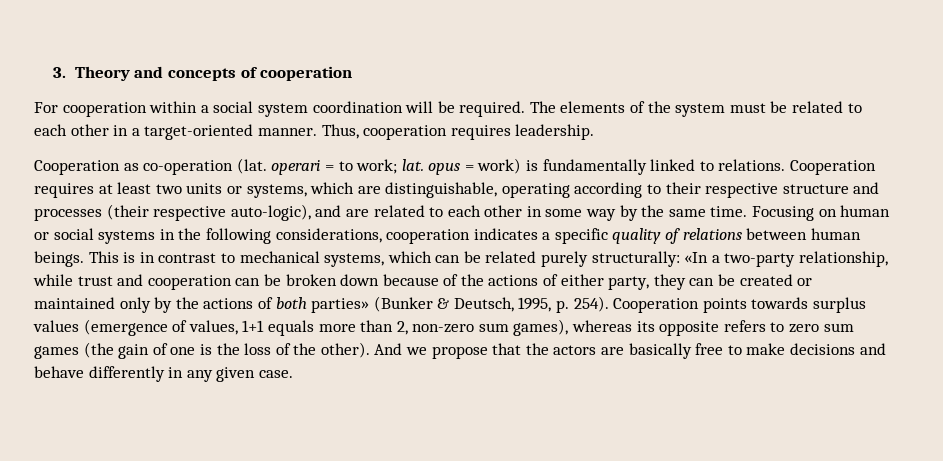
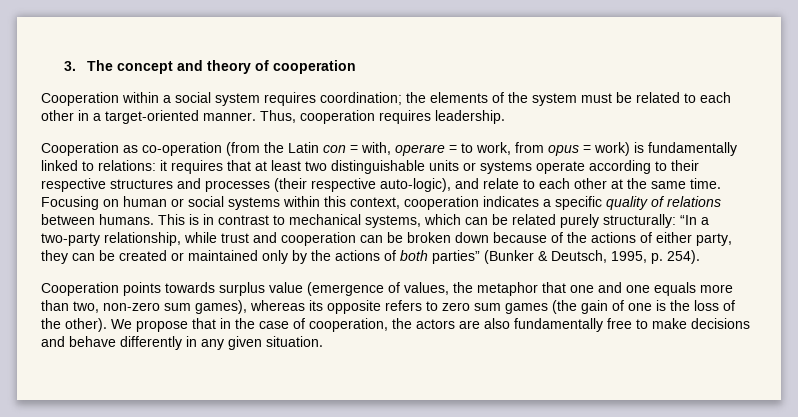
[74,66,236,81] Theory and concepts -> [87,60,252,74] The concept and theory
[34,102,147,117] For cooperation -> [41,92,119,106] Cooperation
[312,101,556,117] coordination will be required. The -> [264,92,426,106] requires coordination; the
[236,158,424,175] (lat. operari = to work; lat. -> [226,142,544,156] (from the Latin con = with, operare = to work, from
[718,159,877,175] [34,183,94,198] relations. Cooperation requires -> [98,160,251,174] relations: it requires that
(182, 189) none -> [331,160,425,174] distinguishable
[246,182,570,198] systems, which are distinguishable, operating -> [480,161,585,174] systems operate
[782,184,849,194] structure -> [110,179,173,189] structures
[345,205,638,221] are related to each other in some way by -> [483,178,623,189] relate to each other at
[159,228,382,244] in the following considerations, -> [283,196,400,209] within this context,
[810,228,861,240] [34,251,84,267] human beings. -> [99,214,154,225] humans.
[684,252,709,263] «In -> [680,215,697,225] “In
[311,298,370,313] parties» -> [432,250,480,264] parties”
(609, 304) none -> (700, 257) //
[33,320,79,332] values -> [269,282,303,293] value
[242,320,265,332] 1+1 -> [453,282,650,296] the metaphor that one and one
[396,321,408,335] 2, -> [73,301,99,313] two,
[374,343,522,359] And we propose that -> [111,318,388,332] We propose that in the case of cooperation,
[628,343,692,359] basically -> [484,318,603,332] also fundamentally
[258,370,293,378] case. -> [266,336,323,347] situation.

